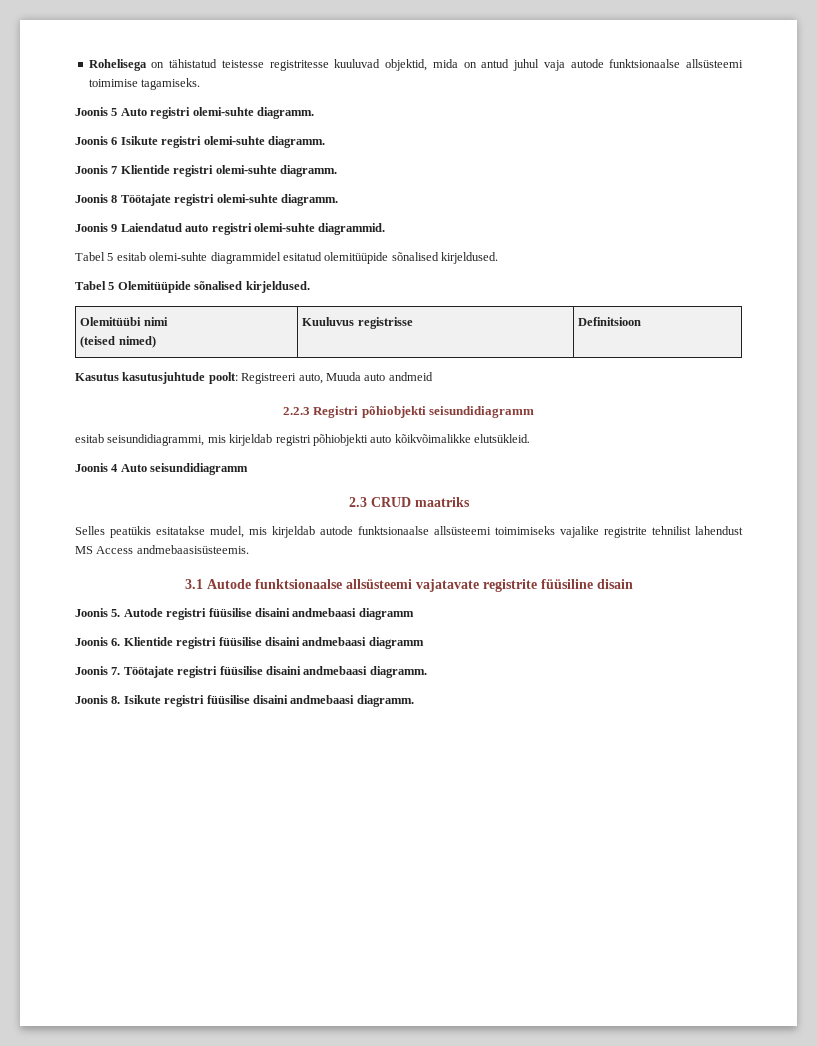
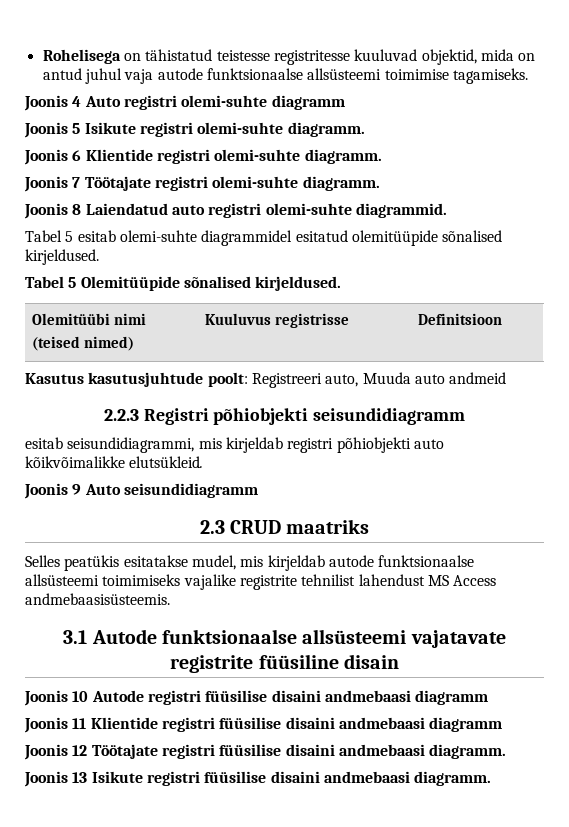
(201, 84) none -> [24,95,345,111] // Joonis 4 Auto registri olemi-suhte diagramm
[120,108,147,116] Auto -> [84,122,136,134] Isikute
[120,136,158,145] Isikute -> [85,149,153,161] Klientide
[120,165,170,174] Klientide -> [84,176,151,191] Töötajate
[120,194,338,206] [75,223,118,232] Töötajate registri olemi-suhte diagramm. // Joonis 9 -> (82, 209) none
[111,464,119,472] 4 -> [72,484,82,495] 9
[111,609,121,617] 5. -> [72,691,89,702] 10
[111,638,121,646] 6. -> [72,718,87,729] 11
[111,667,121,675] 7. -> [72,745,88,756] 12
[111,696,121,704] 8. -> [72,772,88,783] 13

